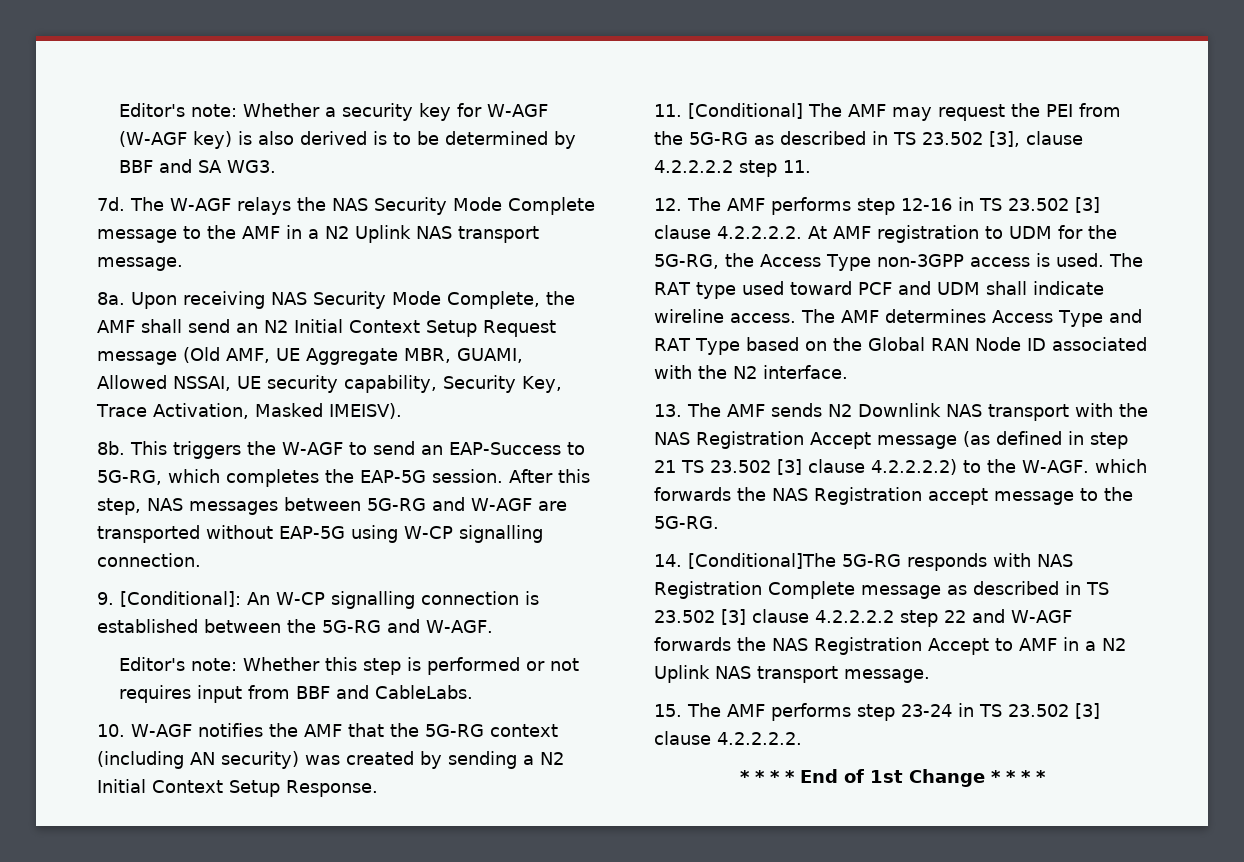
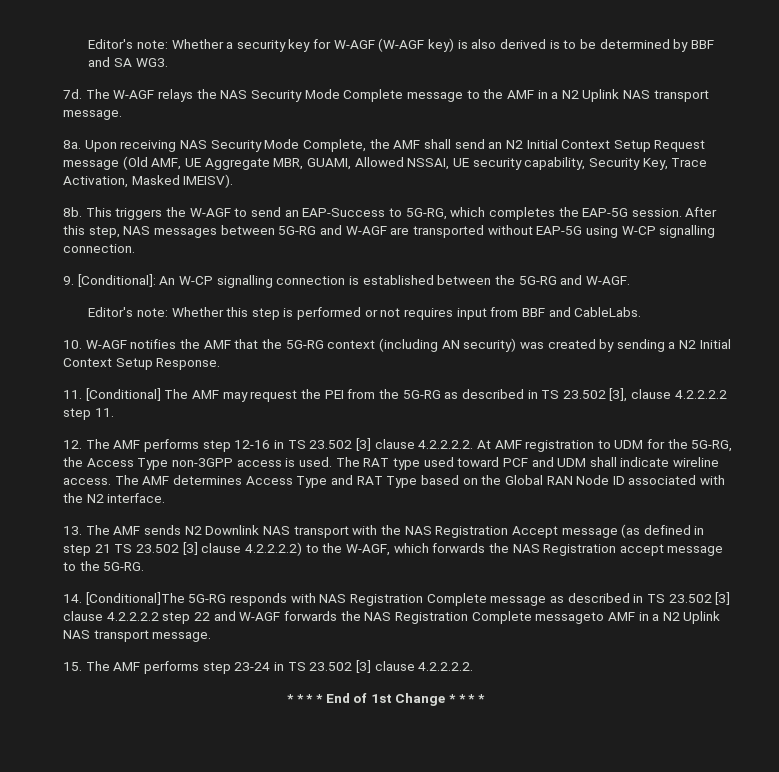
[1021,460,1089,473] W-AGF. -> [345,544,390,556] W-AGF,
[927,638,1013,655] Accept to -> [471,611,605,624] Complete messageto

